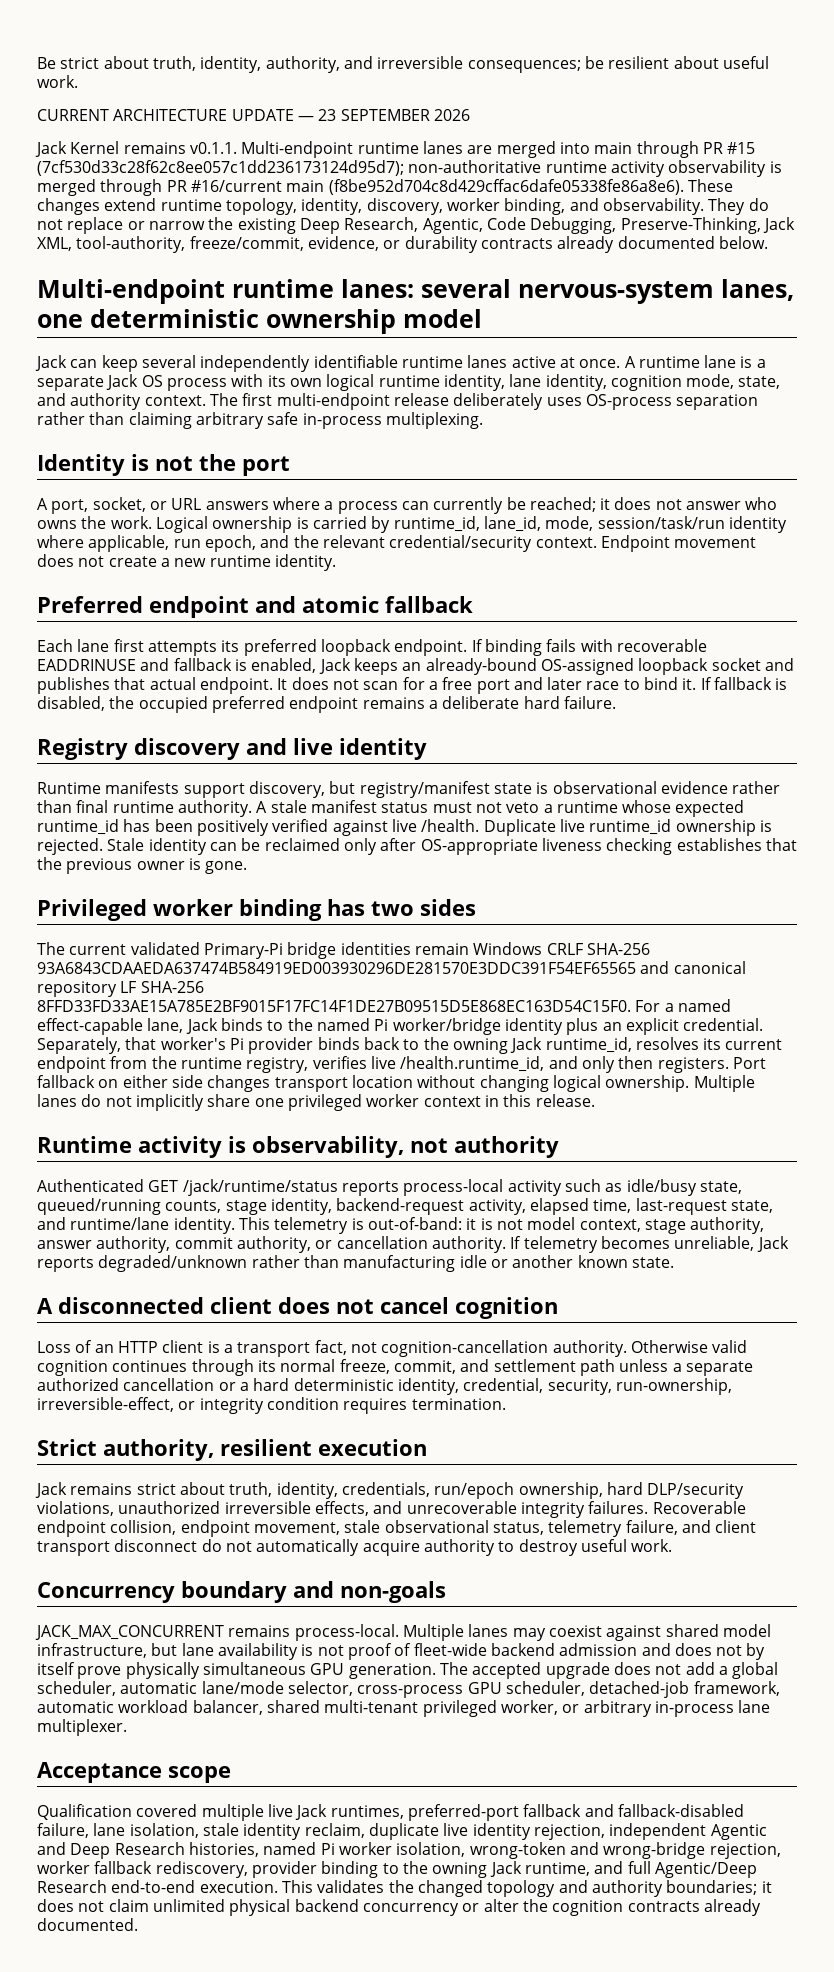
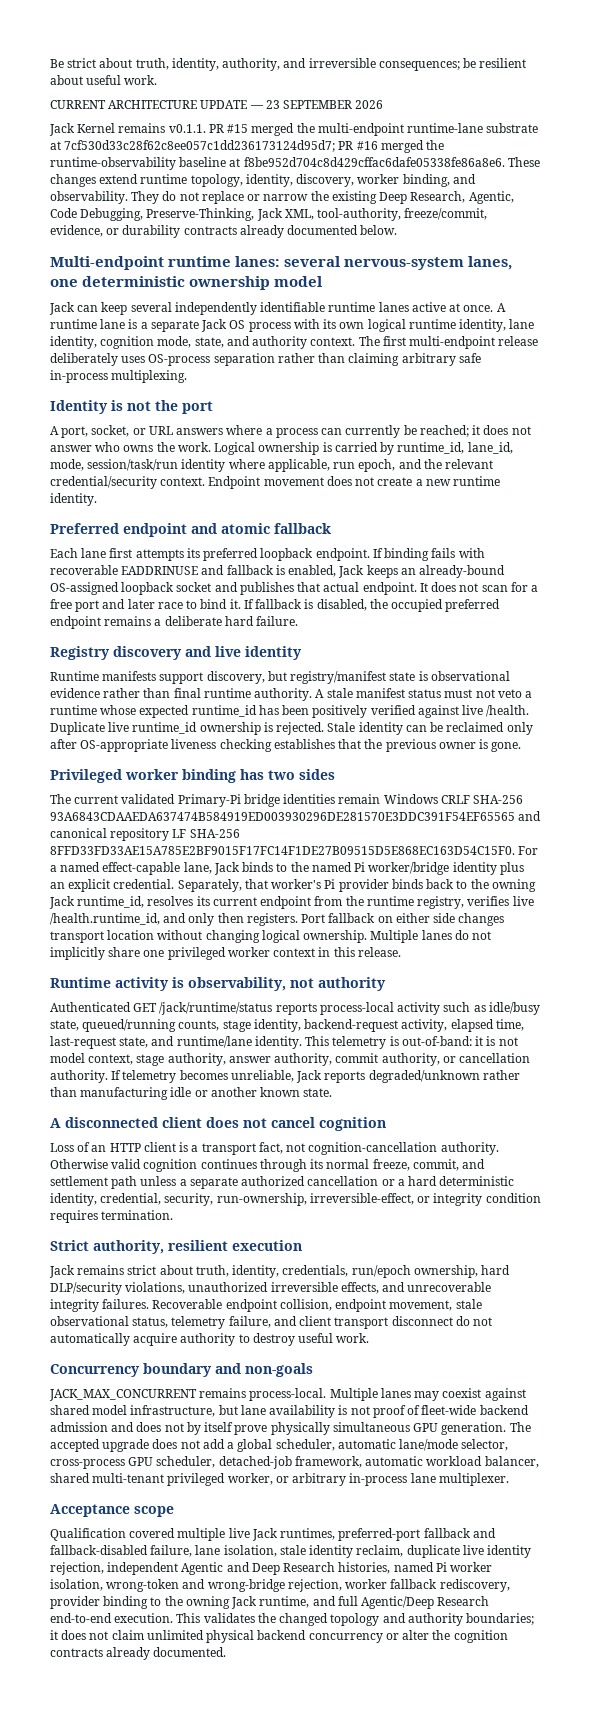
[241,141,756,158] [37,160,782,177] [37,179,684,196] Multi-endpoint runtime lanes are merged into main through PR #15 (7cf530d33c28f62c8ee057c1dd236173124d95d7); non-authoritative runtime activity observability is merged through PR #16/current main (f8be952d704c8d429cffac6dafe05338fe86a8e6). -> [208,123,539,136] [50,140,445,153] [50,157,505,170] PR #15 merged the multi-endpoint runtime-lane substrate at 7cf530d33c28f62c8ee057c1dd236173124d95d7; PR #16 merged the runtime-observability baseline at f8be952d704c8d429cffac6dafe05338fe86a8e6.

